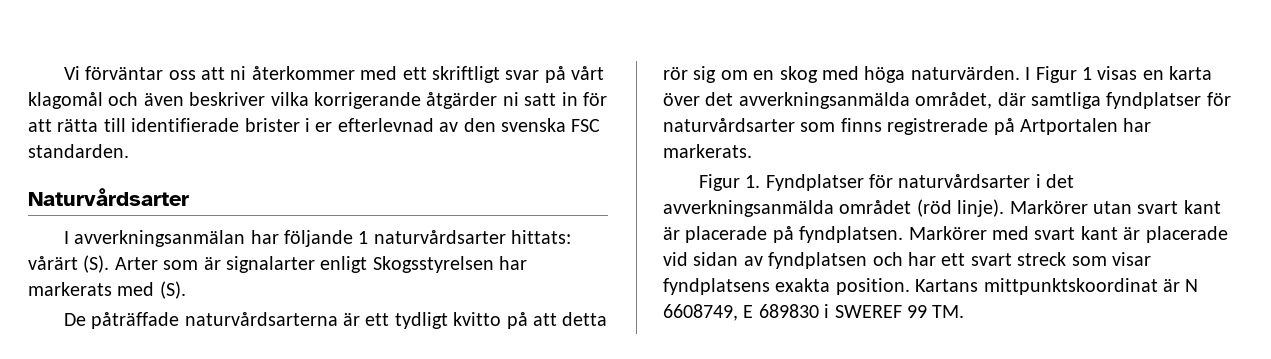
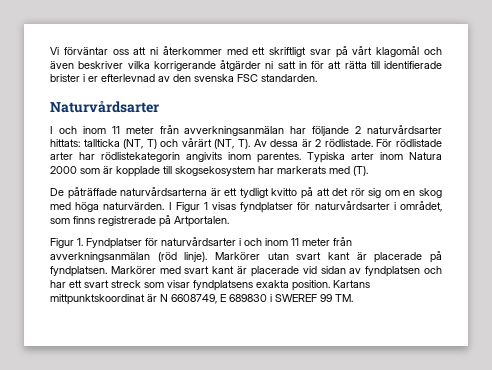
(69, 237) none -> [58,125,179,134] och inom 11 meter från
[358,231,369,244] 1 -> [355,126,362,134] 2
[28,255,494,273] vårärt (S). Arter som är signalarter enligt Skogsstyrelsen -> [83,138,442,149] [50,152,442,163] [50,166,255,177] tallticka (NT, T) och vårärt (NT, T). Av dessa är 2 rödlistade. För rödlistade arter har rödlistekategorin angivits inom parentes. Typiska arter inom Natura 2000 som är kopplade till skogsekosystem
[159,281,186,299] (S). -> [353,166,368,176] (T).
[562,312,608,326] detta -> [332,188,349,196] det
[1142,66,1213,80] [663,92,1101,109] en karta över det avverkningsanmälda området, där samtliga -> (237, 206) none
(795, 125) none -> [393,201,443,212] i området,
[1020,118,1152,135] [663,144,752,158] Artportalen har markerats. -> [174,216,229,227] Artportalen.
[1046,174,1075,188] [663,200,912,217] det avverkningsanmälda området -> [244,237,352,246] [50,252,150,262] och inom 11 meter från avverkningsanmälan

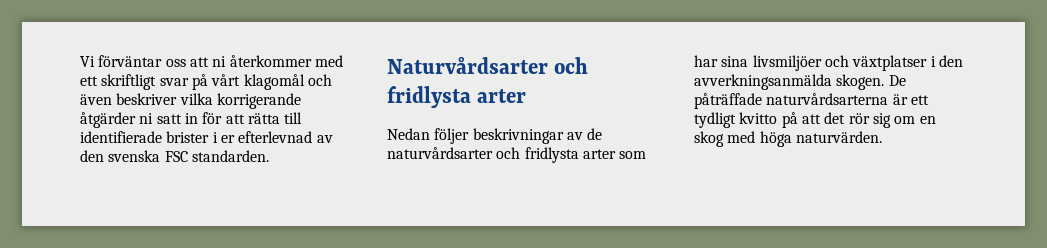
[50,125,442,136] [50,138,442,149] [50,152,442,163] [50,166,368,177] // I och inom 11 meter från avverkningsanmälan har följande 2 naturvårdsarter hittats: tallticka (NT, T) och vårärt (NT, T). Av dessa är 2 rödlistade. För rödlistade arter har rödlistekategorin angivits inom parentes. Typiska arter inom Natura 2000 som är kopplade till skogsekosystem har markerats med (T). // -> [554,57,589,74] [387,86,527,108] [387,128,603,144] [387,147,647,163] [694,55,963,71] [694,74,885,90] och fridlysta arter // Nedan följer beskrivningar av de naturvårdsarter och fridlysta arter som har sina livsmiljöer och växtplatser i den avverkningsanmälda skogen.
[168,201,443,213] [50,215,229,227] [50,237,352,249] [50,251,443,263] [50,266,442,277] [50,280,370,291] [50,294,353,305] I Figur 1 visas fyndplatser för naturvårdsarter i området, som finns registrerade på Artportalen. // Figur 1. Fyndplatser för naturvårdsarter i och inom 11 meter från avverkningsanmälan (röd linje). Markörer utan svart kant är placerade på fyndplatsen. Markörer med svart kant är placerade vid sidan av fyndplatsen och har ett svart streck som visar fyndplatsens exakta position. Kartans mittpunktskoordinat är N 6608749, E 689830 i SWEREF 99 TM. -> (882, 137) none

